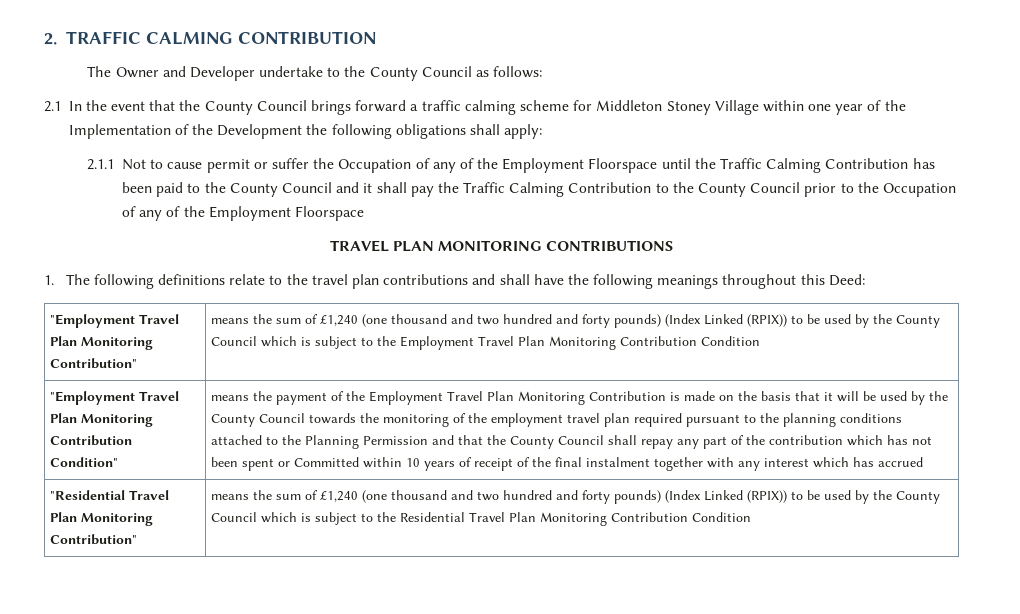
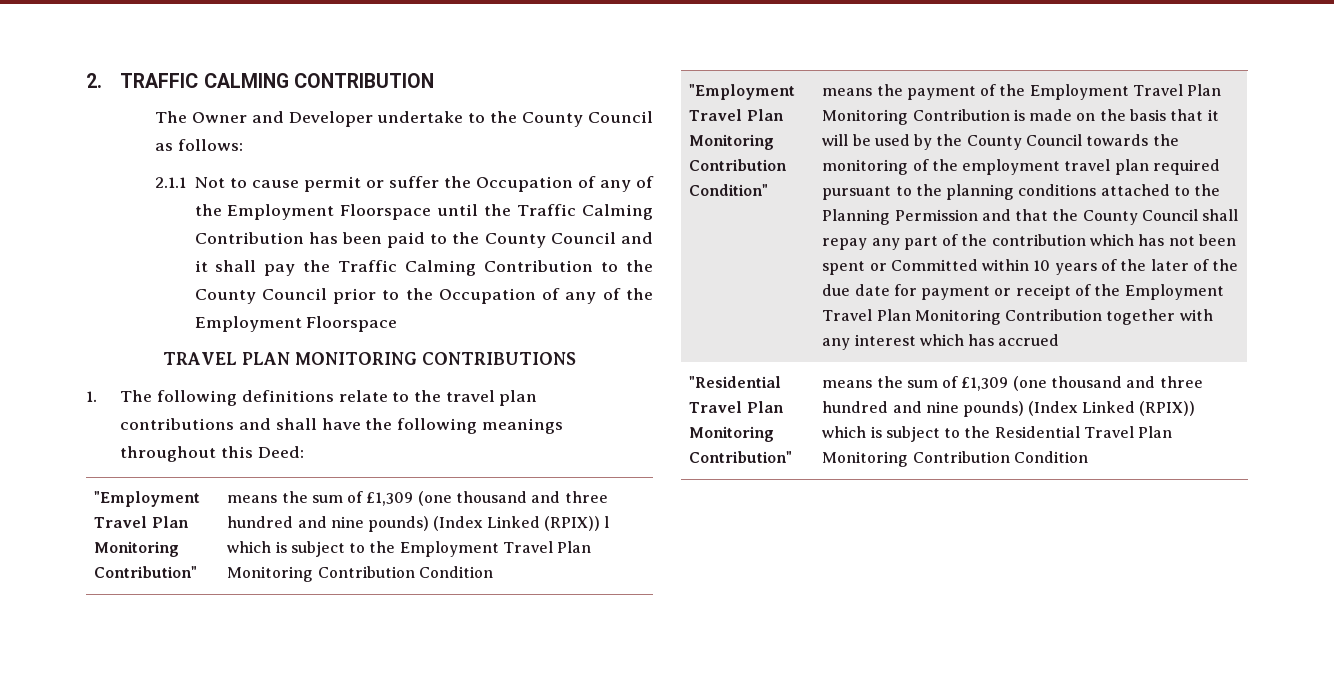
[44,100,906,115] [68,124,543,139] // 2.1 In the event that the County Council brings forward a traffic calming scheme for Middleton Stoney Village within one year of the Implementation of the Development the following obligations shall apply: -> (243, 145) none
[320,314,941,328] [211,336,258,346] £1,240 (one thousand and two hundred and forty pounds) (Index Linked (RPIX)) to be used by the County Council -> [366,491,608,506] [227,516,610,532] £1,309 (one thousand and three hundred and nine pounds) (Index Linked (RPIX)) l
[474,457,651,471] receipt of the final instalment -> [1120,259,1239,271] [822,284,1224,300] [822,309,1103,325] the later of the due date for payment or receipt of the Employment Travel Plan Monitoring Contribution
[320,490,941,504] [211,512,258,522] £1,240 (one thousand and two hundred and forty pounds) (Index Linked (RPIX)) to be used by the County Council -> [961,376,1203,391] [822,401,1196,417] £1,309 (one thousand and three hundred and nine pounds) (Index Linked (RPIX))

